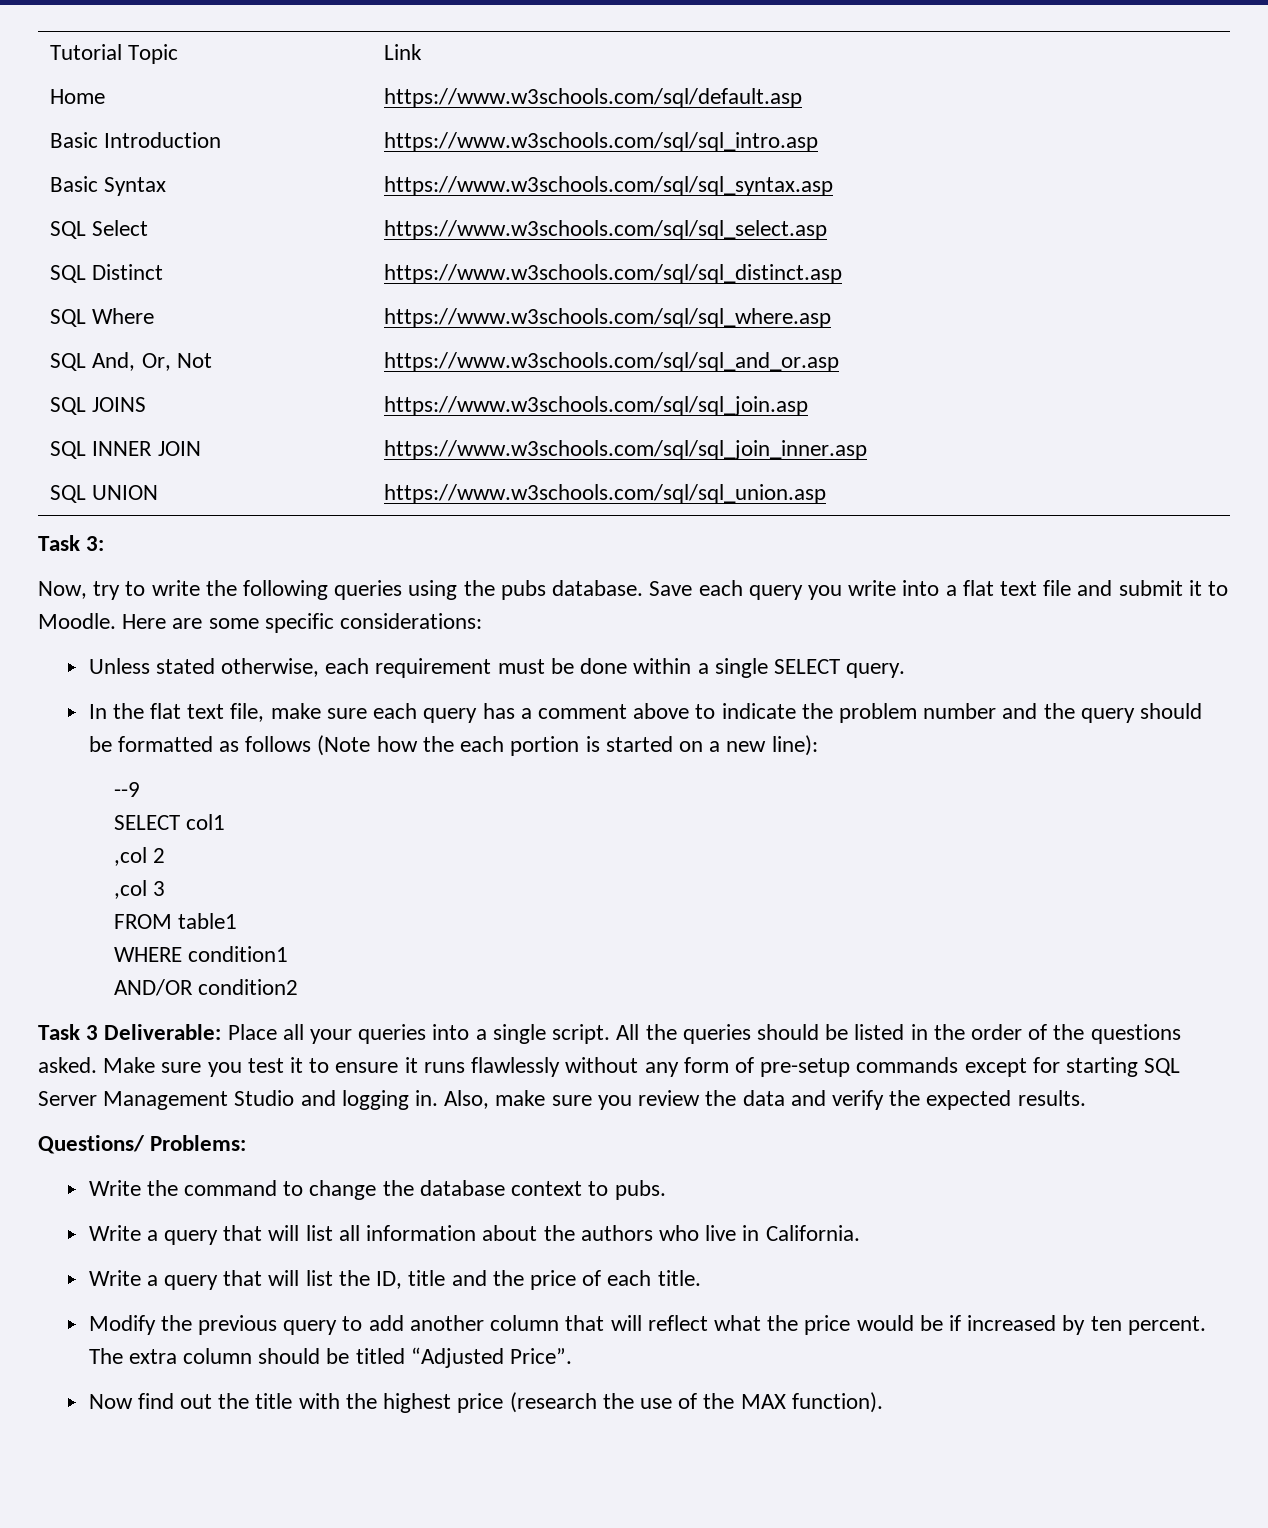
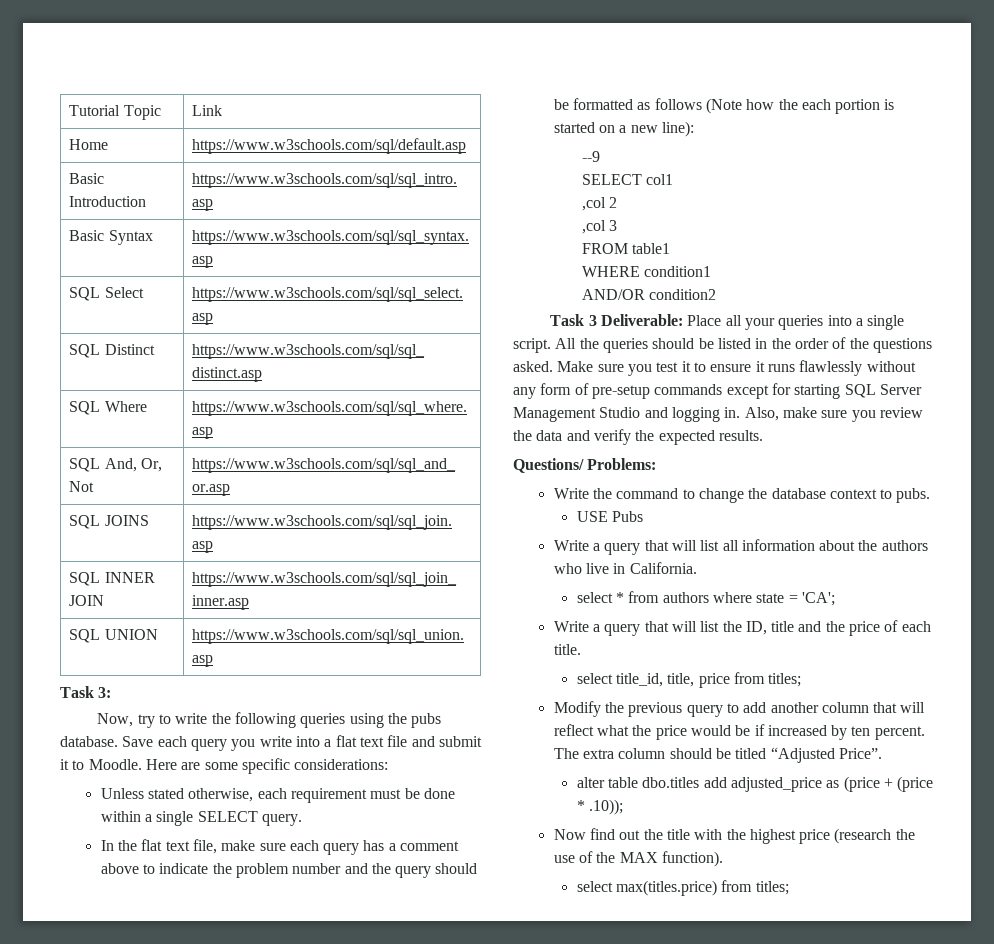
(666, 1190) none -> [576,511,643,522] // USE Pubs
(860, 1233) none -> [576,591,835,606] // select * from authors where state = 'CA';
(701, 1278) none -> [576,672,802,688] // select title_id, title, price from titles;
(573, 1356) none -> [576,776,934,792] [576,799,623,815] // alter table dbo.titles add adjusted_price as (price + (price * .10));
(883, 1402) none -> [576,880,789,896] // select max(titles.price) from titles;

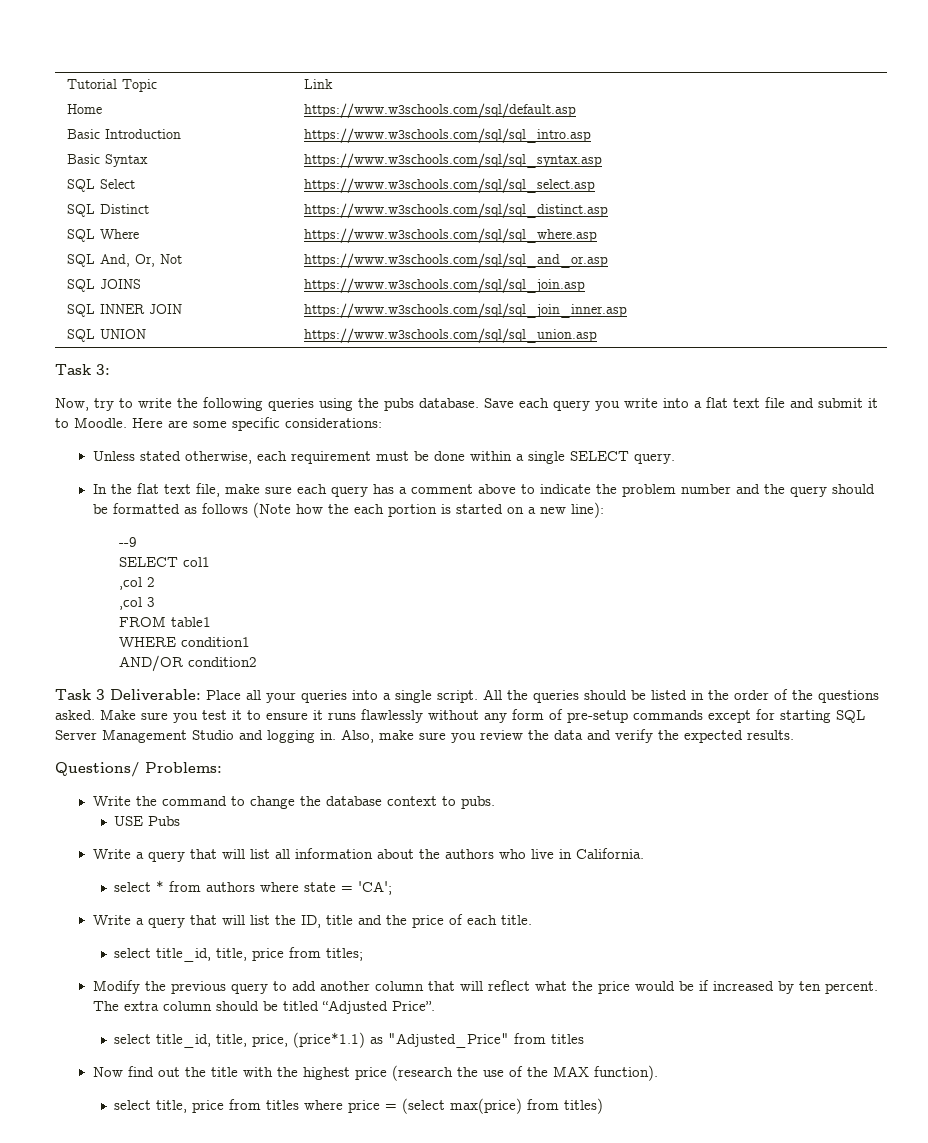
[576,776,934,792] [576,799,623,815] alter table dbo.titles add adjusted_price as (price + (price * .10)); -> [114,1032,585,1048] select title_id, title, price, (price*1.1) as "Adjusted_Price" from titles
[615,880,789,896] max(titles.price) from titles; -> [156,1098,604,1114] title, price from titles where price = (select max(price) from titles)

